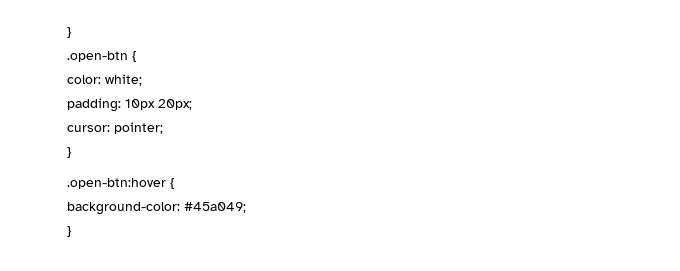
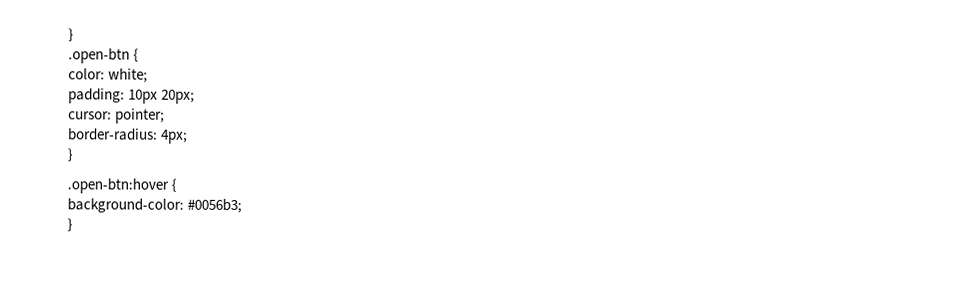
(163, 128) none -> [68,128,189,144] // border-radius: 4px;
[184,202,246,213] #45a049; -> [187,198,243,214] #0056b3;

